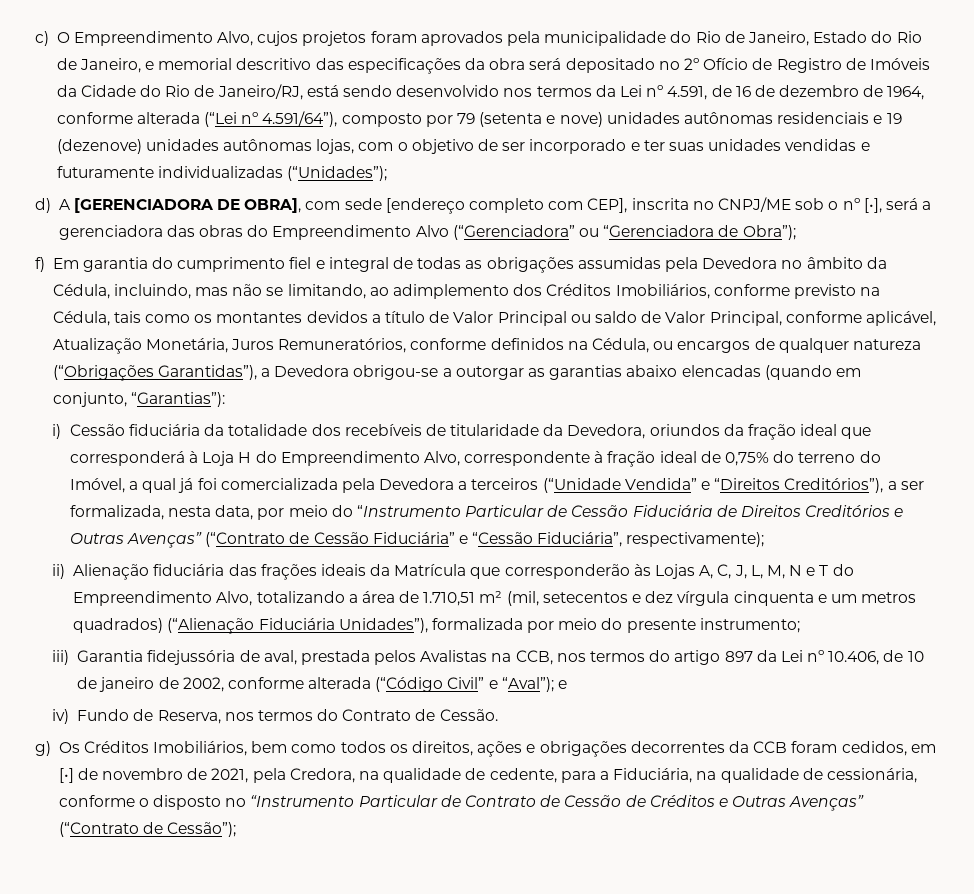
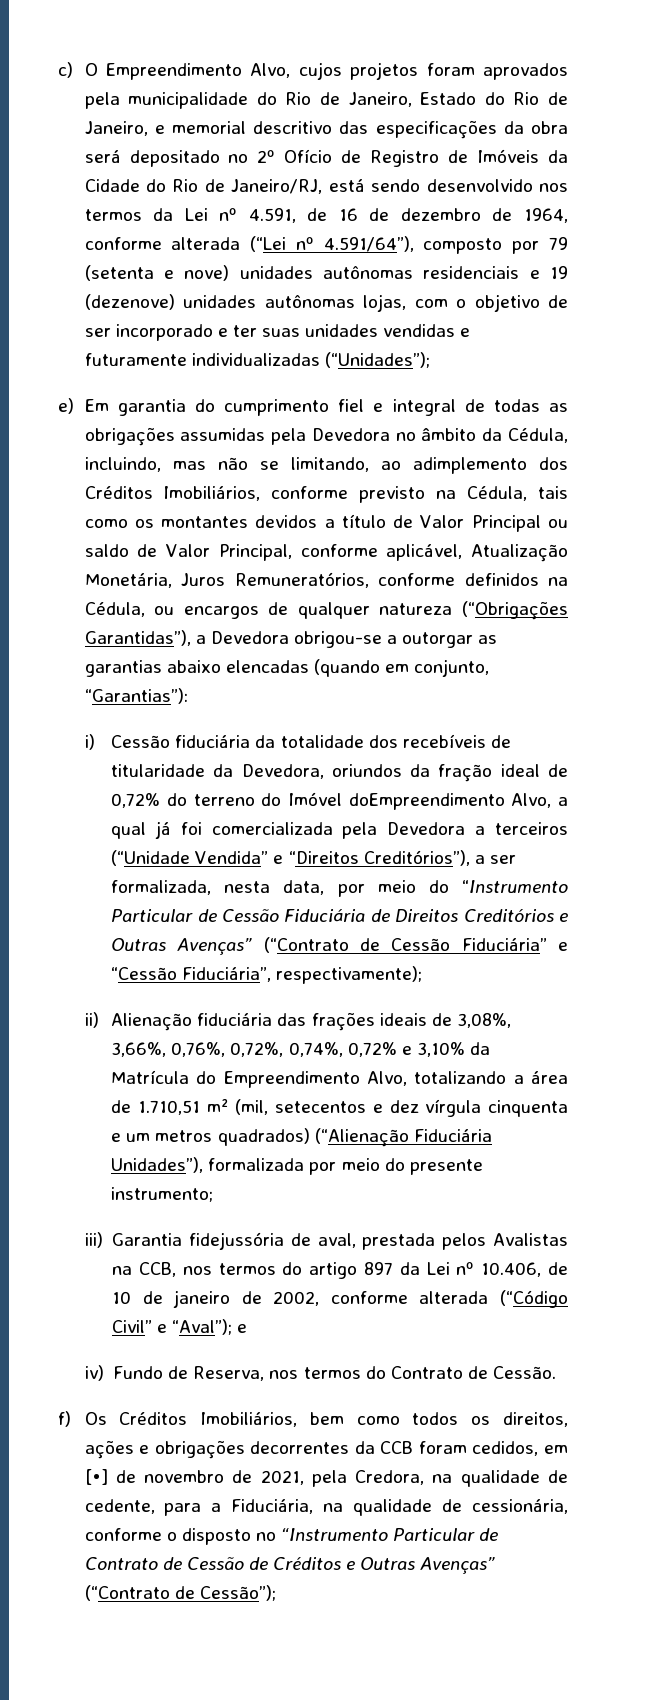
[35,197,932,214] [58,225,796,240] [35,257,45,272] d) A [GERENCIADORA DE OBRA], com sede [endereço completo com CEP], inscrita no CNPJ/ME sob o nº [•], será a gerenciadora das obras do Empreendimento Alvo (“Gerenciadora” ou “Gerenciadora de Obra”); // f) -> [58,398,74,414] e)
[841,427,872,439] [69,451,881,467] [69,478,125,493] que corresponderá à Loja H do Empreendimento Alvo, correspondente à fração ideal de 0,75% do terreno do Imóvel, -> [548,764,569,777] [111,792,552,810] de 0,72% do terreno do Imóvel doEmpreendimento Alvo,
[370,564,829,579] da Matrícula que corresponderão às Lojas A, C, J, L, M, N e T -> [431,1013,511,1028] [111,1042,491,1057] [111,1070,190,1084] de 3,08%, 3,66%, 0,76%, 0,72%, 0,74%, 0,72% e 3,10% da Matrícula
[35,741,51,756] g) -> [58,1411,71,1427] f)

